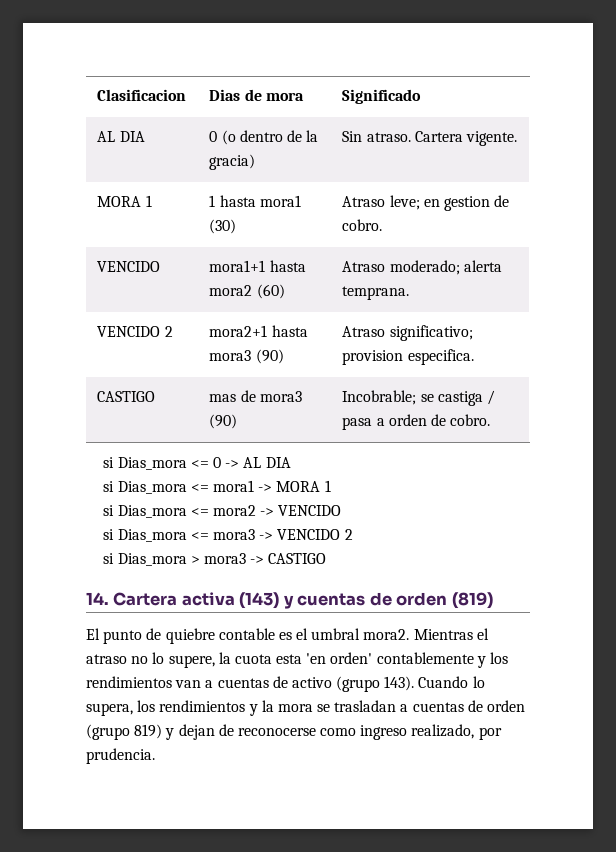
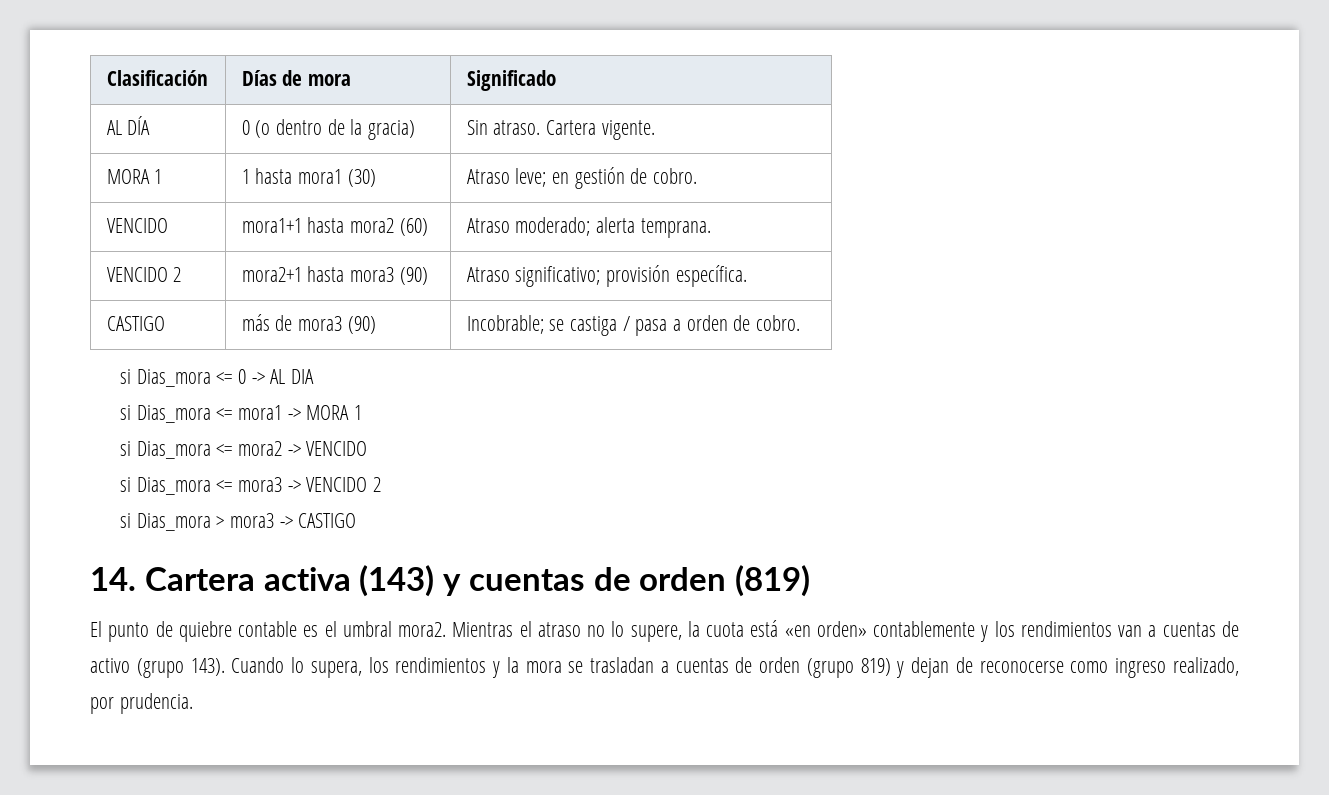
[97,89,187,101] [209,89,241,101] Clasificacion | Dias -> [106,70,208,86] [241,70,277,86] Clasificación | Días
[119,131,145,142] DIA -> [127,116,151,135] DÍA
[444,196,491,211] gestion -> [574,167,625,189] gestión
[342,349,474,365] provision especifica. -> [605,265,747,287] provisión específica.
[209,394,237,402] mas -> [241,314,270,331] más
[276,652,373,664] esta 'en orden' -> [750,620,867,637] está «en orden»

